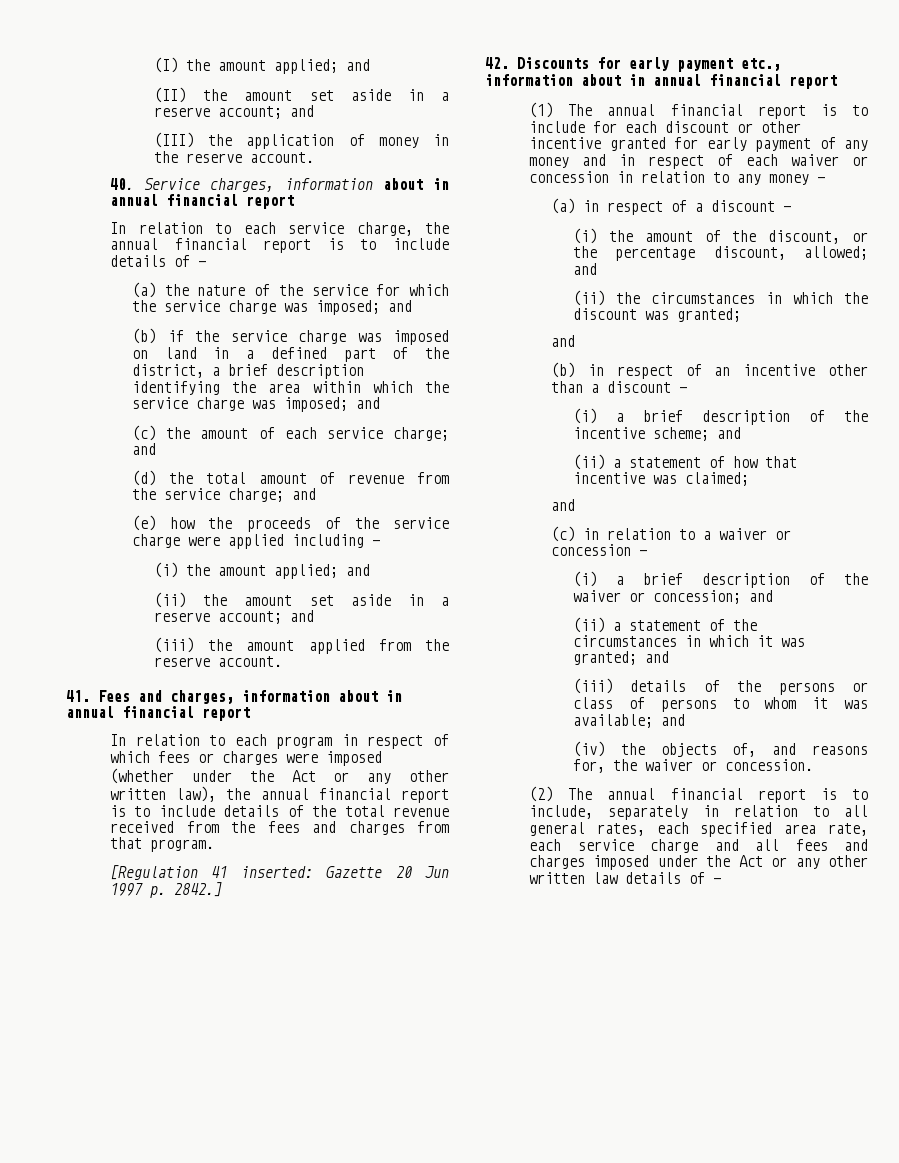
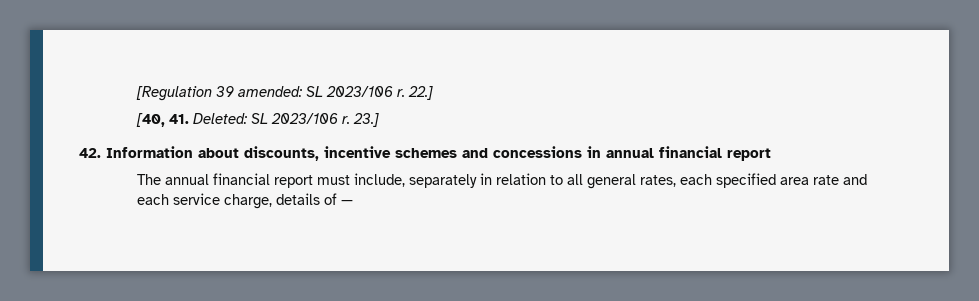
[154,57,371,74] [154,87,449,103] [154,105,315,119] [154,132,449,149] [154,151,315,163] [110,178,450,192] [110,194,295,209] [110,222,449,236] [110,238,449,253] [110,255,207,267] [132,282,449,298] [132,300,413,315] [132,328,449,345] [132,347,449,362] [132,364,365,379] [132,381,449,395] [132,397,381,412] [132,425,449,441] [132,443,157,455] [132,470,449,486] [132,488,317,502] [132,515,449,532] [132,534,381,549] [154,562,371,579] [154,592,449,608] [154,610,315,624] [154,637,449,654] [154,656,283,667] [66,690,402,704] [66,706,250,721] [110,734,449,749] [110,751,383,766] [110,768,449,784] [110,786,450,803] [110,805,450,817] [110,821,449,835] [110,837,215,852] [110,865,449,880] [110,882,223,898] [485,57,781,72] [485,74,837,89] [529,102,868,119] [529,121,802,133] [529,137,868,152] [529,154,868,169] [529,171,826,185] [551,198,792,215] [573,228,868,244] [573,246,868,261] [573,263,598,275] [573,290,868,306] [573,308,742,322] [551,335,576,347] [551,362,868,379] [551,381,688,393] [573,408,868,425] [573,427,742,441] [573,454,798,470] [573,472,750,486] [551,499,576,511] [551,526,792,542] [551,544,648,556] [573,571,868,588] [573,590,774,604] [573,617,758,633] [573,635,806,647] [573,651,670,665] [573,678,868,695] [573,697,868,712] [573,714,686,728] [573,741,868,757] [573,759,814,773] [529,786,868,803] (I) the amount applied; and // (II) the amount set aside in a reserve account; and // (III) the application of money in the reserve account. // 40. Service charges, information about in annual financial report // In relation to each service charge, the annual financial report is to include details of — // (a) the nature of the service for which the service charge was imposed; and // (b) if the service charge was imposed on land in a defined part of the district, a brief description identifying the area within which the service charge was imposed; and // (c) the amount of each service charge; and // (d) the total amount of revenue from the service charge; and // (e) how the proceeds of the service charge were applied including — // (i) the amount applied; and // (ii) the amount set aside in a reserve account; and // (iii) the amount applied from the reserve account. // 41. Fees and charges, information about in annual financial report // In relation to each program in respect of which fees or charges were imposed (whether under the Act or any other written law), the annual financial report is to include details of the total revenue received from the fees and charges from that program. // [Regulation 41 inserted: Gazette 20 Jun 1997 p. 2842.] // 42. Discounts for early payment etc., information about in annual financial report // (1) The annual financial report is to include for each discount or other incentive granted for early payment of any money and in respect of each waiver or concession in relation to any money — // (a) in respect of a discount — // (i) the amount of the discount, or the percentage discount, allowed; and // (ii) the circumstances in which the discount was granted; // and // (b) in respect of an incentive other than a discount — // (i) a brief description of the incentive scheme; and // (ii) a statement of how that incentive was claimed; // and // (c) in relation to a waiver or concession — // (i) a brief description of the waiver or concession; and // (ii) a statement of the circumstances in which it was granted; and // (iii) details of the persons or class of persons to whom it was available; and // (iv) the objects of, and reasons for, the waiver or concession. // (2) The annual financial report is to -> [135,86,433,101] [135,113,379,127] [79,146,771,161] [136,173,350,188] [Regulation 39 amended: SL 2023/106 r. 22.] // [40, 41. Deleted: SL 2023/106 r. 23.] // 42. Information about discounts, incentive schemes and concessions in annual financial report // The annual financial report must
[828,823,868,836] [529,839,868,853] [529,855,868,870] [529,872,619,884] rate, each service charge and all fees and charges imposed under the Act or any other written law -> [812,174,867,185] [136,193,272,209] rate and each service charge,

